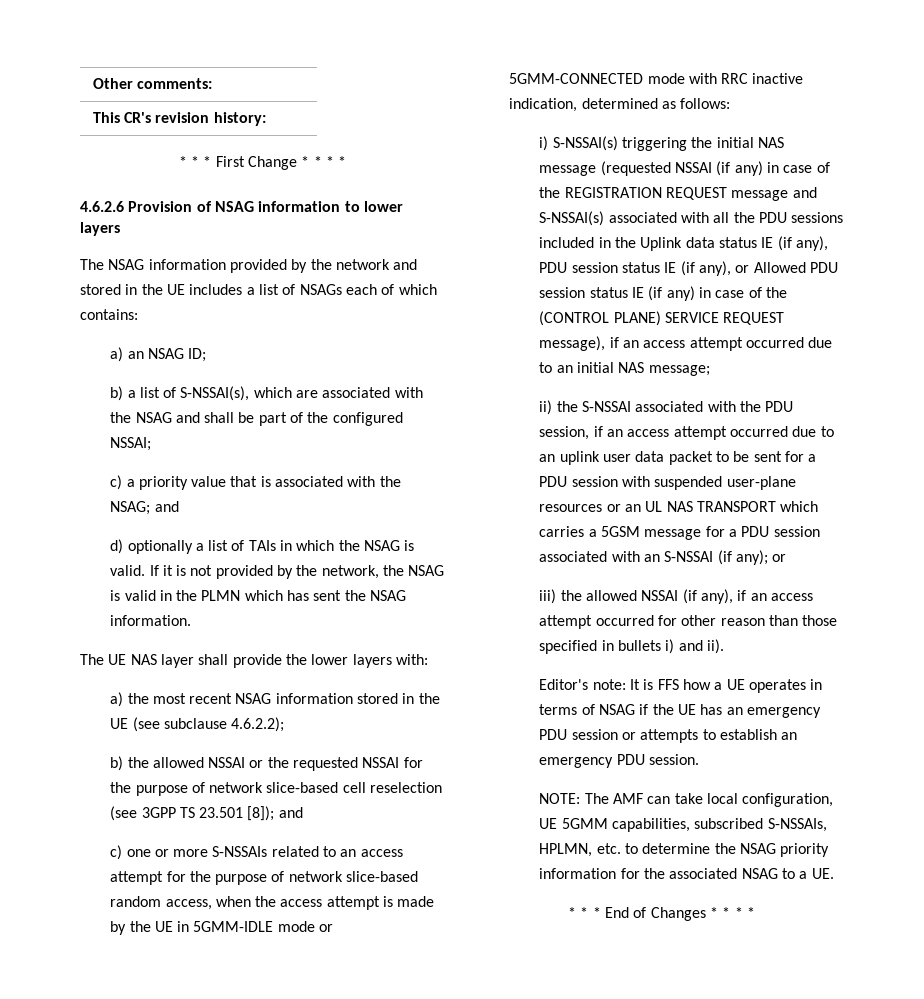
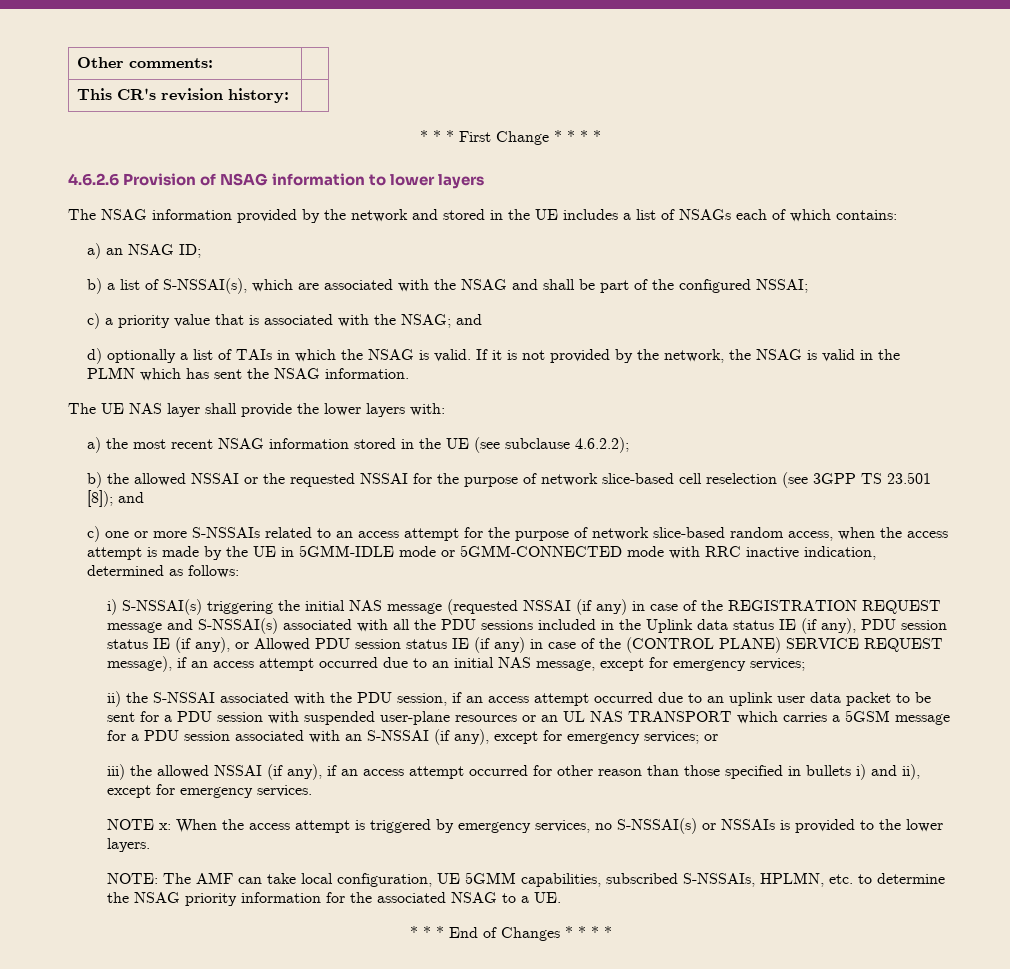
[648,365,710,376] message; -> [535,657,805,671] message, except for emergency services;
[736,550,769,565] any); -> [453,729,699,745] any), except for emergency services;
[707,639,725,654] [539,679,823,693] [539,704,821,718] [539,729,798,743] [539,754,700,768] ii). // Editor's note: It is FFS how a UE operates in terms of NSAG if the UE has an emergency PDU session or attempts to establish an emergency PDU session. -> [901,764,920,780] [106,784,312,798] [106,818,943,834] [106,838,150,852] ii), except for emergency services. // NOTE x: When the access attempt is triggered by emergency services, no S-NSSAI(s) or NSSAIs is provided to the lower layers.

